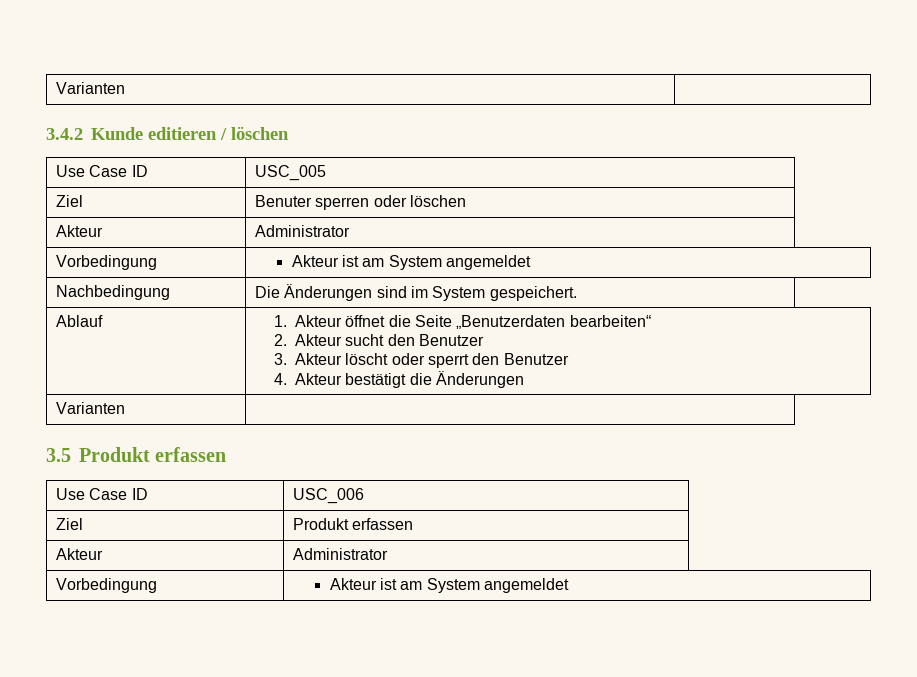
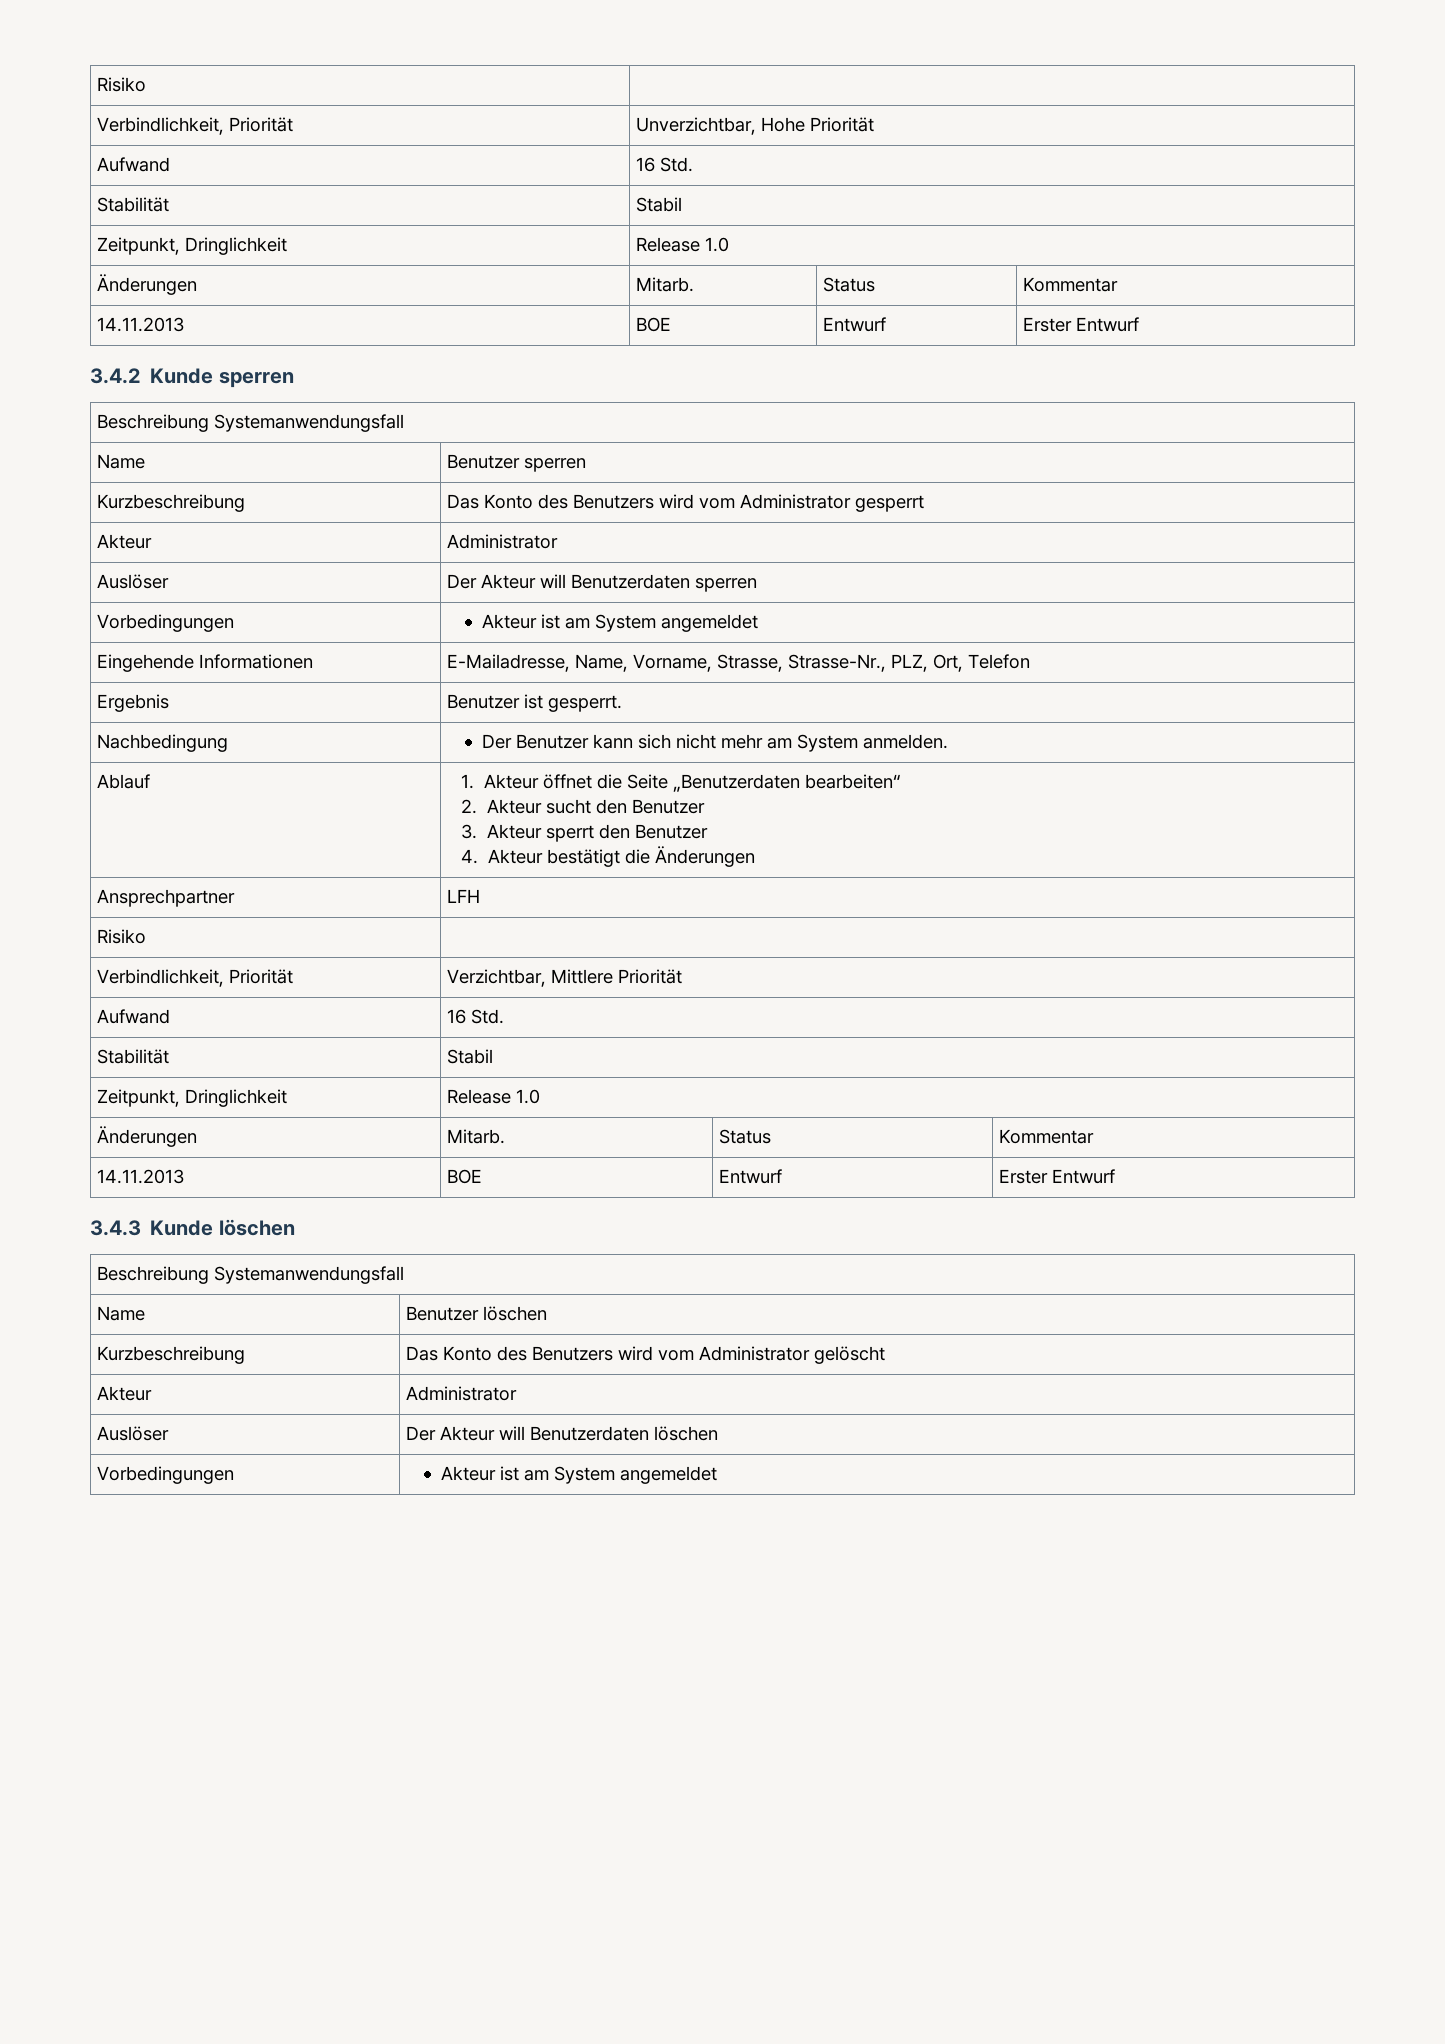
[55,82,125,94] [46,126,289,140] [55,165,148,177] [254,165,326,181] [55,195,83,207] [254,195,466,210] [55,225,103,237] [254,225,350,237] [55,255,157,270] Varianten | // 3.4.2 Kunde editieren / löschen // Use Case ID | USC_005 // Ziel | Benuter sperren oder löschen // Akteur | Administrator // Vorbedingung -> [97,77,147,92] [97,117,294,135] [636,117,875,135] [97,157,171,172] [636,157,694,172] [97,197,170,212] [636,197,683,212] [97,237,288,255] [636,237,730,252] [97,274,198,295] [636,277,695,292] [823,277,876,292] [1023,277,1119,292] [97,317,185,332] [636,317,672,332] [823,317,887,332] [1023,317,1140,332] [90,368,294,388] [97,414,405,432] [97,454,146,469] [447,454,587,472] [97,494,246,512] [447,494,925,512] [97,534,153,549] [447,534,559,549] [97,574,170,589] [447,574,758,592] [97,614,235,632] Risiko | // Verbindlichkeit, Priorität | Unverzichtbar, Hohe Priorität // Aufwand | 16 Std. // Stabilität | Stabil // Zeitpunkt, Dringlichkeit | Release 1.0 // Änderungen | Mitarb. | Status | Kommentar // 14.11.2013 | BOE | Entwurf | Erster Entwurf // 3.4.2 Kunde sperren // Beschreibung Systemanwendungsfall // Name | Benutzer sperren // Kurzbeschreibung | Das Konto des Benutzers wird vom Administrator gesperrt // Akteur | Administrator // Auslöser | Der Akteur will Benutzerdaten sperren // Vorbedingungen
[55,285,170,300] [254,284,577,301] Nachbedingung | Die Änderungen sind im System gespeichert. -> [97,654,314,672] [447,654,1031,672] [97,694,170,712] [447,694,623,712] [97,734,229,752] [481,734,948,752] Eingehende Informationen | E-Mailadresse, Name, Vorname, Strasse, Strasse-Nr., PLZ, Ort, Telefon // Ergebnis | Benutzer ist gesperrt. // Nachbedingung | Der Benutzer kann sich nicht mehr am System anmelden.
[345,353,425,365] löscht oder -> (542, 831) none
[55,402,125,414] [46,447,227,462] [55,488,148,500] [292,488,364,504] [55,518,83,530] [292,518,414,530] [55,548,103,560] [292,548,388,560] [55,578,157,593] Varianten | // 3.5 Produkt erfassen // Use Case ID | USC_006 // Ziel | Produkt erfassen // Akteur | Administrator // Vorbedingung -> [97,889,236,907] [447,889,481,903] [97,929,147,944] [97,969,294,987] [447,969,683,987] [97,1009,171,1024] [447,1009,505,1024] [97,1049,170,1064] [447,1049,494,1064] [97,1089,288,1107] [447,1089,541,1104] [97,1126,198,1147] [447,1129,506,1144] [719,1129,772,1144] [999,1129,1095,1144] [97,1169,185,1184] [447,1169,483,1184] [719,1169,783,1184] [999,1169,1116,1184] [90,1219,295,1236] [97,1266,405,1284] [97,1306,146,1321] [406,1306,548,1321] [97,1346,246,1364] [406,1346,886,1364] [97,1386,153,1401] [406,1386,518,1401] [97,1426,170,1441] [406,1426,719,1441] [97,1466,235,1484] Ansprechpartner | LFH // Risiko | // Verbindlichkeit, Priorität | Verzichtbar, Mittlere Priorität // Aufwand | 16 Std. // Stabilität | Stabil // Zeitpunkt, Dringlichkeit | Release 1.0 // Änderungen | Mitarb. | Status | Kommentar // 14.11.2013 | BOE | Entwurf | Erster Entwurf // 3.4.3 Kunde löschen // Beschreibung Systemanwendungsfall // Name | Benutzer löschen // Kurzbeschreibung | Das Konto des Benutzers wird vom Administrator gelöscht // Akteur | Administrator // Auslöser | Der Akteur will Benutzerdaten löschen // Vorbedingungen

